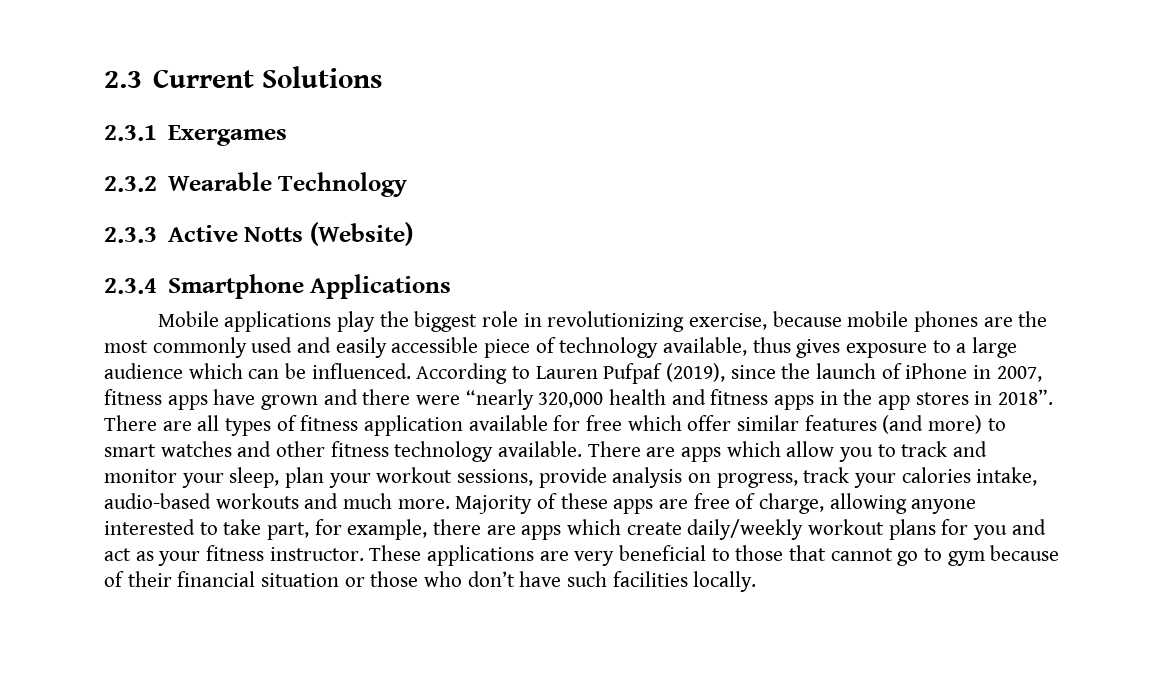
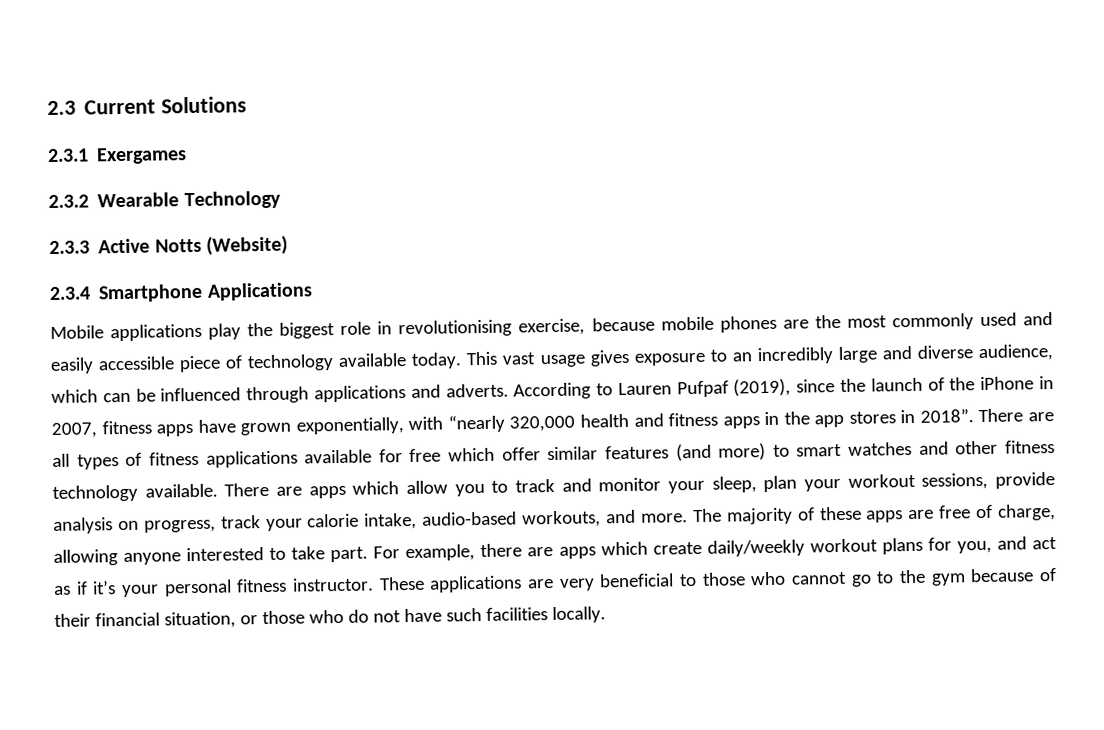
[547,311,685,332] revolutionizing -> [398,319,513,338] revolutionising
[663,337,1018,358] [104,363,411,379] available, thus gives exposure to a large audience which can be influenced. -> [338,344,1053,369] [51,383,509,404] available today. This vast usage gives exposure to an incredibly large and diverse audience, which can be influenced through applications and adverts.
(902, 371) none -> [949,377,976,391] the
[323,389,461,405] and there were -> [295,416,444,435] exponentially, with
[364,415,464,436] application -> [205,450,298,468] applications
[901,467,971,483] calories -> [307,513,360,528] calorie
[215,493,533,514] workouts and much more. Majority -> [522,507,793,528] workouts, and more. The majority
[267,519,342,540] part, for -> [330,546,401,563] part. For
[973,525,1008,540] you -> [956,540,992,554] you,
[158,551,201,566] your -> [75,579,232,598] if it’s your personal
[789,545,827,561] that -> [750,571,787,586] who
(943, 554) none -> [898,569,926,584] the
[261,573,340,587] situation -> [163,611,236,629] situation,
[467,571,515,587] don’t -> [347,609,401,623] do not

